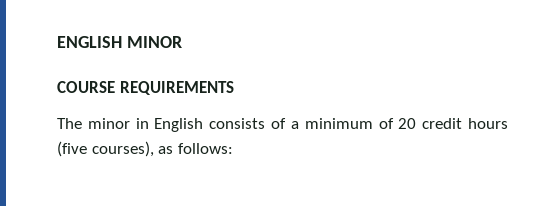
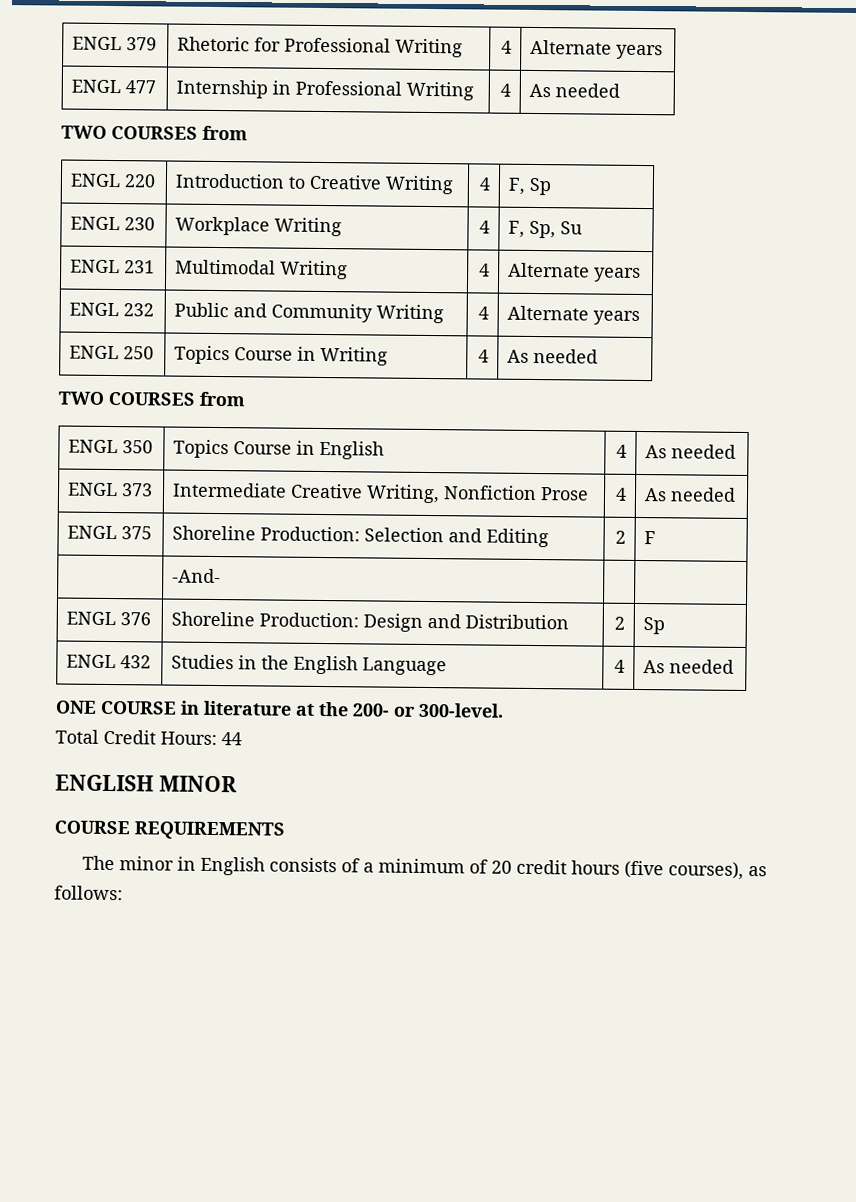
(57, 42) none -> [71,36,157,51] [176,36,463,58] [501,40,513,54] [529,39,663,60] [70,79,156,94] [175,79,474,101] [500,83,512,97] [528,83,620,98] [61,125,248,141] [69,173,156,188] [174,173,454,195] [479,177,491,191] [507,177,551,196] [69,216,155,231] [174,216,342,237] [479,220,491,234] [507,220,583,239] [69,259,155,274] [174,259,348,280] [479,263,491,277] [507,262,641,282] [68,302,154,317] [173,302,444,324] [478,306,490,320] [506,305,640,325] [68,345,154,360] [173,345,388,366] [478,349,490,363] [506,348,598,364] [58,391,245,407] [67,439,153,454] [172,439,384,460] [616,444,628,458] [644,444,736,459] [66,482,153,497] [171,482,589,504] [615,487,628,501] [643,487,736,502] [66,525,152,540] [171,525,549,548] [615,530,627,544] [643,531,656,545] [171,568,221,584] [65,611,151,626] [170,611,569,632] [614,616,626,630] [642,617,665,635] [65,654,151,669] [170,654,447,676] [614,659,626,673] [642,659,734,674] [55,700,504,718] [55,729,242,746] ENGL 379 | Rhetoric for Professional Writing | 4 | Alternate years // ENGL 477 | Internship in Professional Writing | 4 | As needed // TWO COURSES from // ENGL 220 | Introduction to Creative Writing | 4 | F, Sp // ENGL 230 | Workplace Writing | 4 | F, Sp, Su // ENGL 231 | Multimodal Writing | 4 | Alternate years // ENGL 232 | Public and Community Writing | 4 | Alternate years // ENGL 250 | Topics Course in Writing | 4 | As needed // TWO COURSES from // ENGL 350 | Topics Course in English | 4 | As needed // ENGL 373 | Intermediate Creative Writing, Nonfiction Prose | 4 | As needed // ENGL 375 | Shoreline Production: Selection and Editing | 2 | F // | -And- | | // ENGL 376 | Shoreline Production: Design and Distribution | 2 | Sp // ENGL 432 | Studies in the English Language | 4 | As needed // ONE COURSE in literature at the 200- or 300-level. // Total Credit Hours: 44 //

